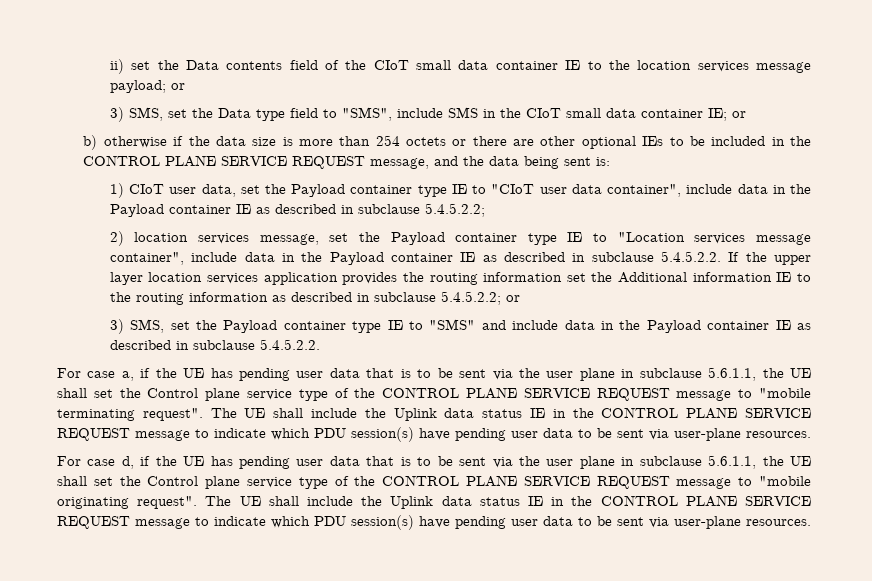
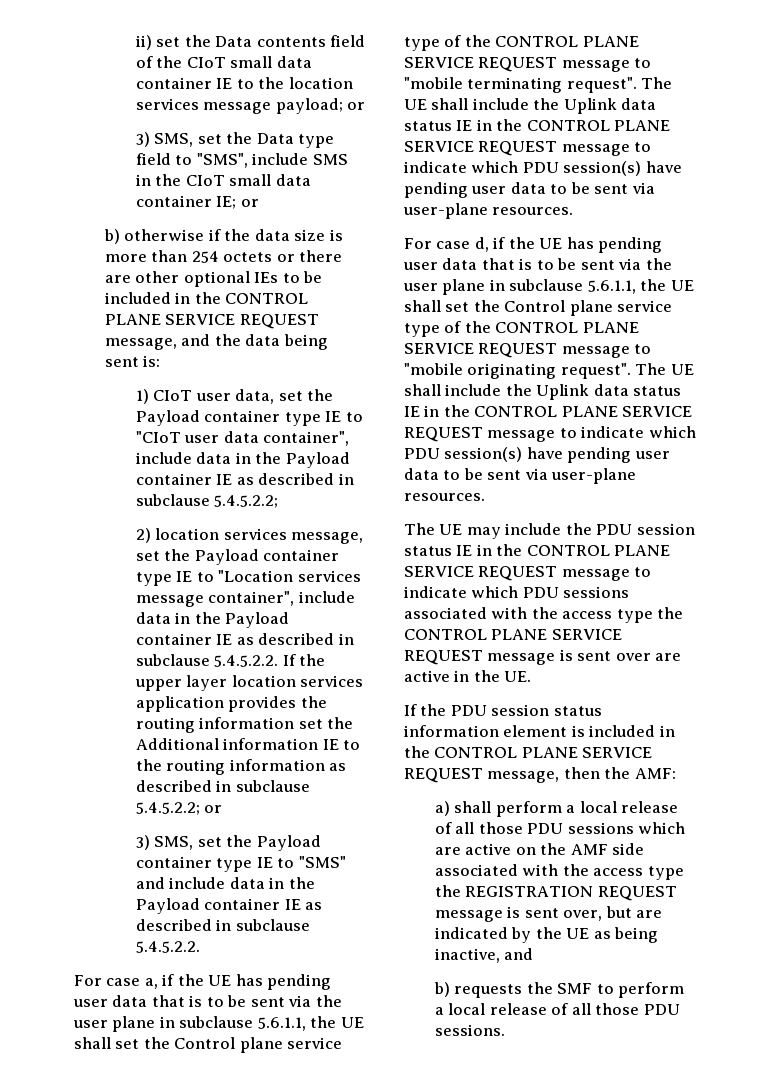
(811, 522) none -> [404,523,695,539] [404,544,671,556] [404,566,652,581] [404,586,630,598] [404,607,684,623] [404,629,622,640] [404,649,682,665] [404,670,532,682] [404,704,602,716] [404,725,675,737] [404,746,653,758] [404,767,676,783] [434,801,679,817] [434,822,686,834] [434,843,645,855] [434,864,684,880] [434,885,677,901] [434,906,663,922] [434,927,659,943] [434,948,534,963] [433,982,685,998] [434,1003,680,1015] [434,1024,505,1036] // The UE may include the PDU session status IE in the CONTROL PLANE SERVICE REQUEST message to indicate which PDU sessions associated with the access type the CONTROL PLANE SERVICE REQUEST message is sent over are active in the UE. // If the PDU session status information element is included in the CONTROL PLANE SERVICE REQUEST message, then the AMF: // a) shall perform a local release of all those PDU sessions which are active on the AMF side associated with the access type the REGISTRATION REQUEST message is sent over, but are indicated by the UE as being inactive, and // b) requests the SMF to perform a local release of all those PDU sessions.

